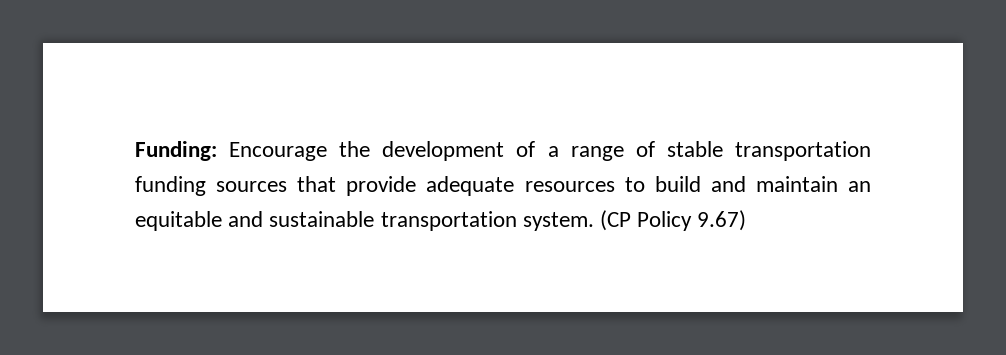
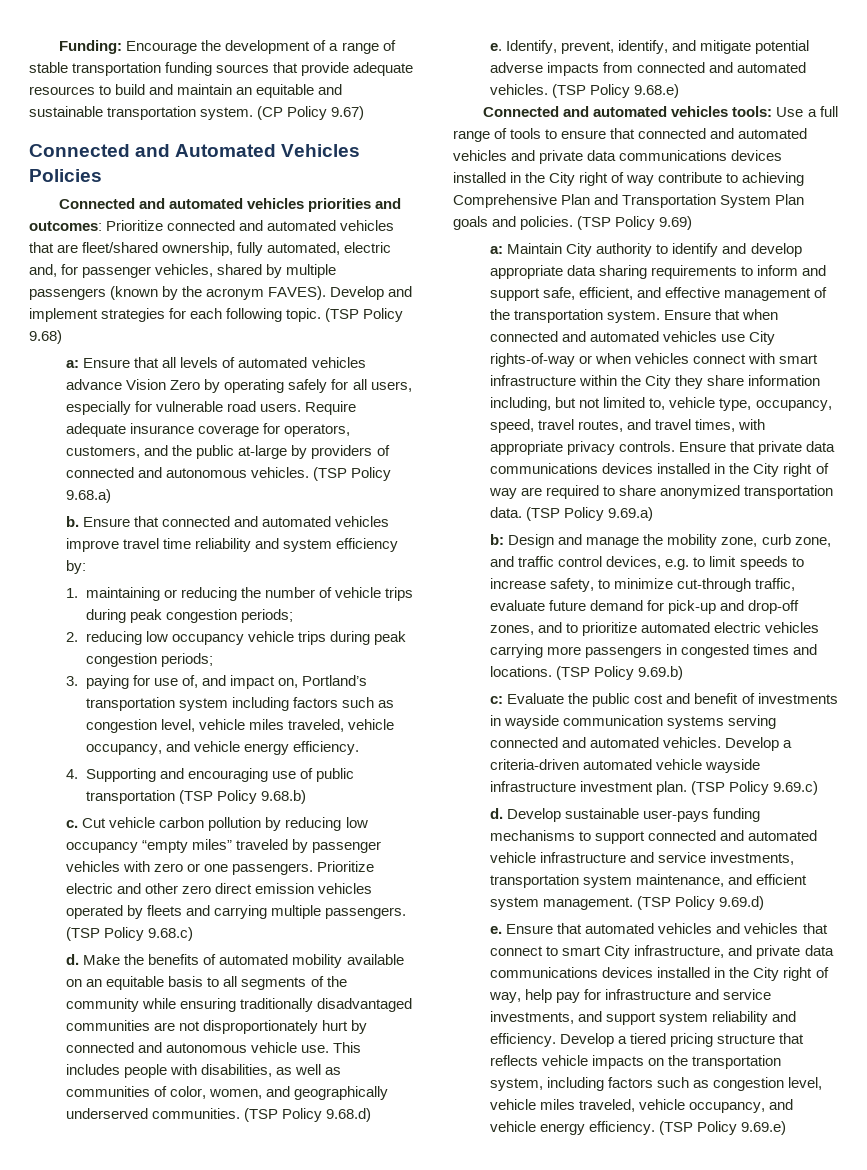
(747, 220) none -> [29,144,361,157] [29,169,102,182] [59,198,402,212] [29,220,395,231] [29,242,392,256] [29,264,337,278] [29,286,413,300] [29,308,404,322] [29,330,62,344] [66,357,366,368] [66,379,412,393] [66,401,357,415] [66,423,351,437] [66,445,390,459] [66,467,392,481] [66,489,112,503] [66,516,390,527] [66,538,399,552] [66,560,87,574] [66,587,414,601] [85,609,293,623] [66,631,406,645] [85,653,213,667] [66,675,368,689] [85,697,394,711] [85,719,394,733] [85,741,359,755] [66,768,354,782] [85,790,306,804] [66,817,368,831] [66,839,382,853] [66,861,375,875] [66,883,373,894] [66,905,407,919] [66,927,194,941] [66,954,404,968] [66,976,347,990] [66,998,413,1012] [66,1020,368,1034] [66,1042,362,1053] [66,1064,342,1078] [66,1086,389,1100] [66,1108,372,1122] [490,40,810,54] [490,62,807,76] [490,84,680,98] [483,106,838,117] [453,128,808,142] [453,150,783,164] [453,172,805,186] [453,194,805,208] [453,216,693,230] [490,243,802,257] [490,265,827,279] [490,287,828,301] [490,309,779,323] [490,331,776,345] [490,353,819,367] [490,375,821,389] [490,397,832,411] [490,419,766,433] [490,441,836,455] [490,463,829,477] [489,485,834,499] [490,507,654,521] [490,534,831,548] [490,556,804,570] [490,578,796,592] [490,600,800,614] [490,622,820,636] [490,644,818,658] [490,666,684,680] [490,693,838,707] [490,715,777,729] [490,737,793,751] [490,759,761,773] [490,781,819,795] [490,808,761,822] [490,830,818,844] [490,852,795,865] [490,874,808,888] [490,896,765,910] [490,923,828,934] [490,945,834,959] [490,967,829,981] [489,989,772,1003] [490,1011,797,1025] [490,1033,805,1047] [490,1055,782,1069] [490,1077,823,1091] [490,1099,794,1113] [490,1121,787,1135] // Connected and Automated Vehicles Policies // Connected and automated vehicles priorities and outcomes: Prioritize connected and automated vehicles that are fleet/shared ownership, fully automated, electric and, for passenger vehicles, shared by multiple passengers (known by the acronym FAVES). Develop and implement strategies for each following topic. (TSP Policy 9.68) // a: Ensure that all levels of automated vehicles advance Vision Zero by operating safely for all users, especially for vulnerable road users. Require adequate insurance coverage for operators, customers, and the public at-large by providers of connected and autonomous vehicles. (TSP Policy 9.68.a) // b. Ensure that connected and automated vehicles improve travel time reliability and system efficiency by: // 1. maintaining or reducing the number of vehicle trips during peak congestion periods; // 2. reducing low occupancy vehicle trips during peak congestion periods; // 3. paying for use of, and impact on, Portland’s transportation system including factors such as congestion level, vehicle miles traveled, vehicle occupancy, and vehicle energy efficiency. // 4. Supporting and encouraging use of public transportation (TSP Policy 9.68.b) // c. Cut vehicle carbon pollution by reducing low occupancy “empty miles” traveled by passenger vehicles with zero or one passengers. Prioritize electric and other zero direct emission vehicles operated by fleets and carrying multiple passengers. (TSP Policy 9.68.c) // d. Make the benefits of automated mobility available on an equitable basis to all segments of the community while ensuring traditionally disadvantaged communities are not disproportionately hurt by connected and autonomous vehicle use. This includes people with disabilities, as well as communities of color, women, and geographically underserved communities. (TSP Policy 9.68.d) // e. Identify, prevent, identify, and mitigate potential adverse impacts from connected and automated vehicles. (TSP Policy 9.68.e) // Connected and automated vehicles tools: Use a full range of tools to ensure that connected and automated vehicles and private data communications devices installed in the City right of way contribute to achieving Comprehensive Plan and Transportation System Plan goals and policies. (TSP Policy 9.69) // a: Maintain City authority to identify and develop appropriate data sharing requirements to inform and support safe, efficient, and effective management of the transportation system. Ensure that when connected and automated vehicles use City rights-of-way or when vehicles connect with smart infrastructure within the City they share information including, but not limited to, vehicle type, occupancy, speed, travel routes, and travel times, with appropriate privacy controls. Ensure that private data communications devices installed in the City right of way are required to share anonymized transportation data. (TSP Policy 9.69.a) // b: Design and manage the mobility zone, curb zone, and traffic control devices, e.g. to limit speeds to increase safety, to minimize cut-through traffic, evaluate future demand for pick-up and drop-off zones, and to prioritize automated electric vehicles carrying more passengers in congested times and locations. (TSP Policy 9.69.b) // c: Evaluate the public cost and benefit of investments in wayside communication systems serving connected and automated vehicles. Develop a criteria-driven automated vehicle wayside infrastructure investment plan. (TSP Policy 9.69.c) // d. Develop sustainable user-pays funding mechanisms to support connected and automated vehicle infrastructure and service investments, transportation system maintenance, and efficient system management. (TSP Policy 9.69.d) // e. Ensure that automated vehicles and vehicles that connect to smart City infrastructure, and private data communications devices installed in the City right of way, help pay for infrastructure and service investments, and support system reliability and efficiency. Develop a tiered pricing structure that reflects vehicle impacts on the transportation system, including factors such as congestion level, vehicle miles traveled, vehicle occupancy, and vehicle energy efficiency. (TSP Policy 9.69.e)

